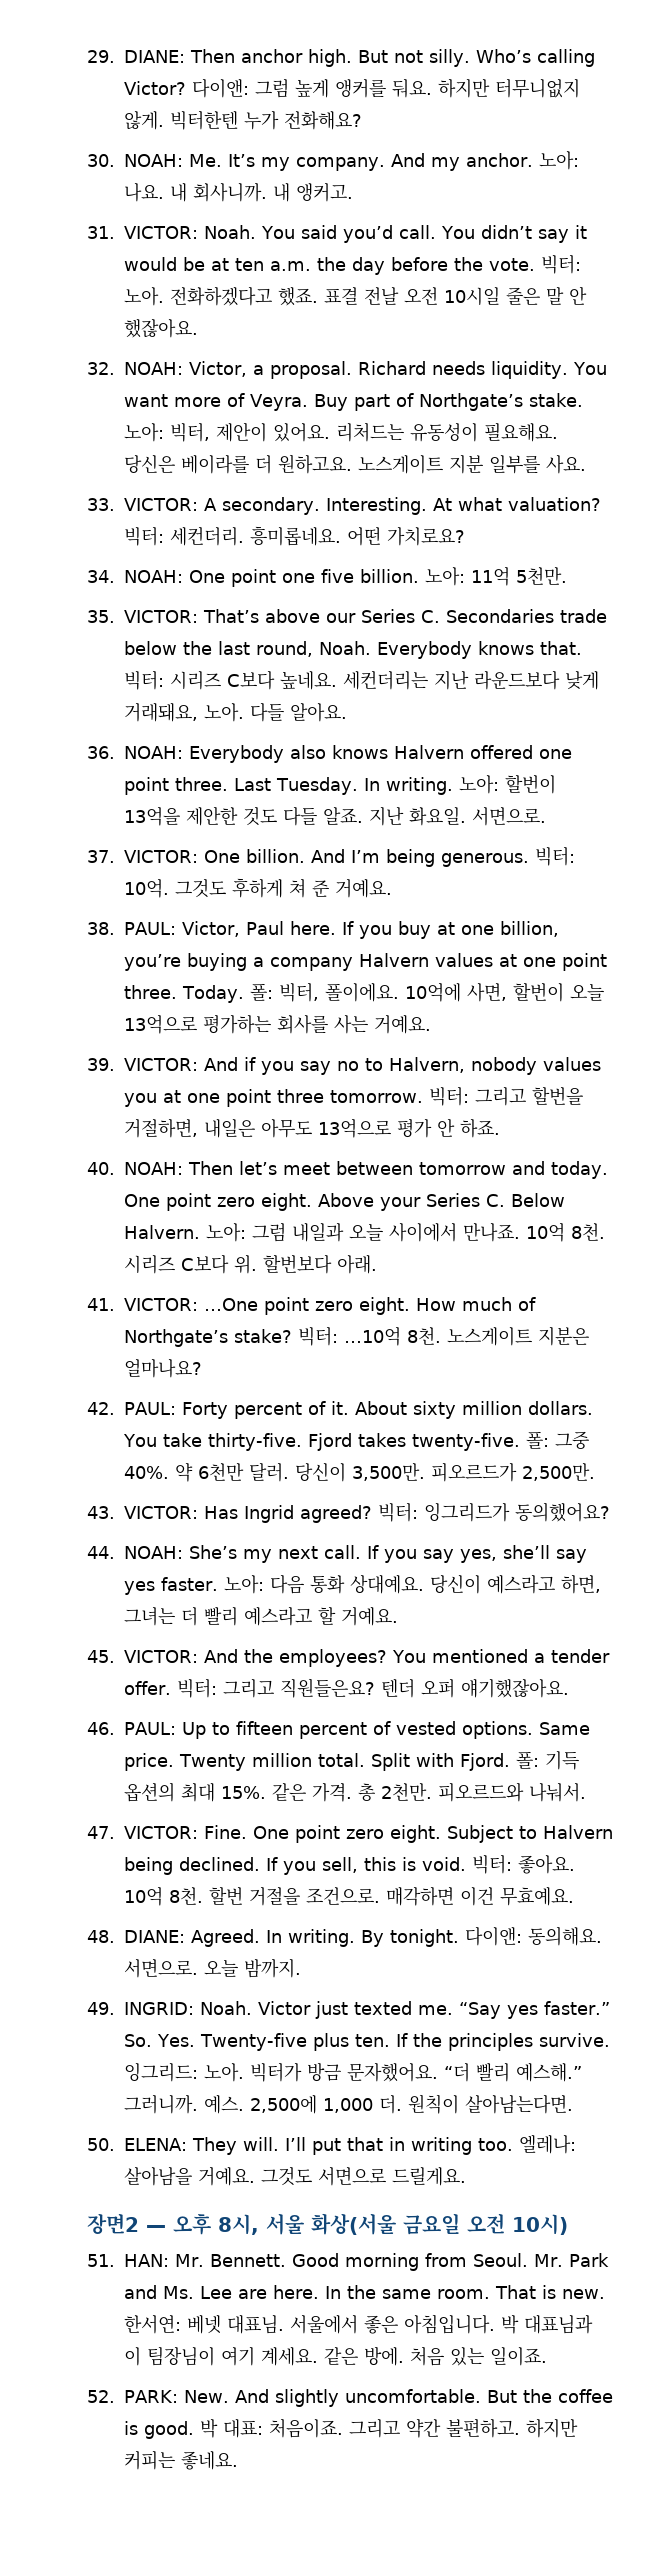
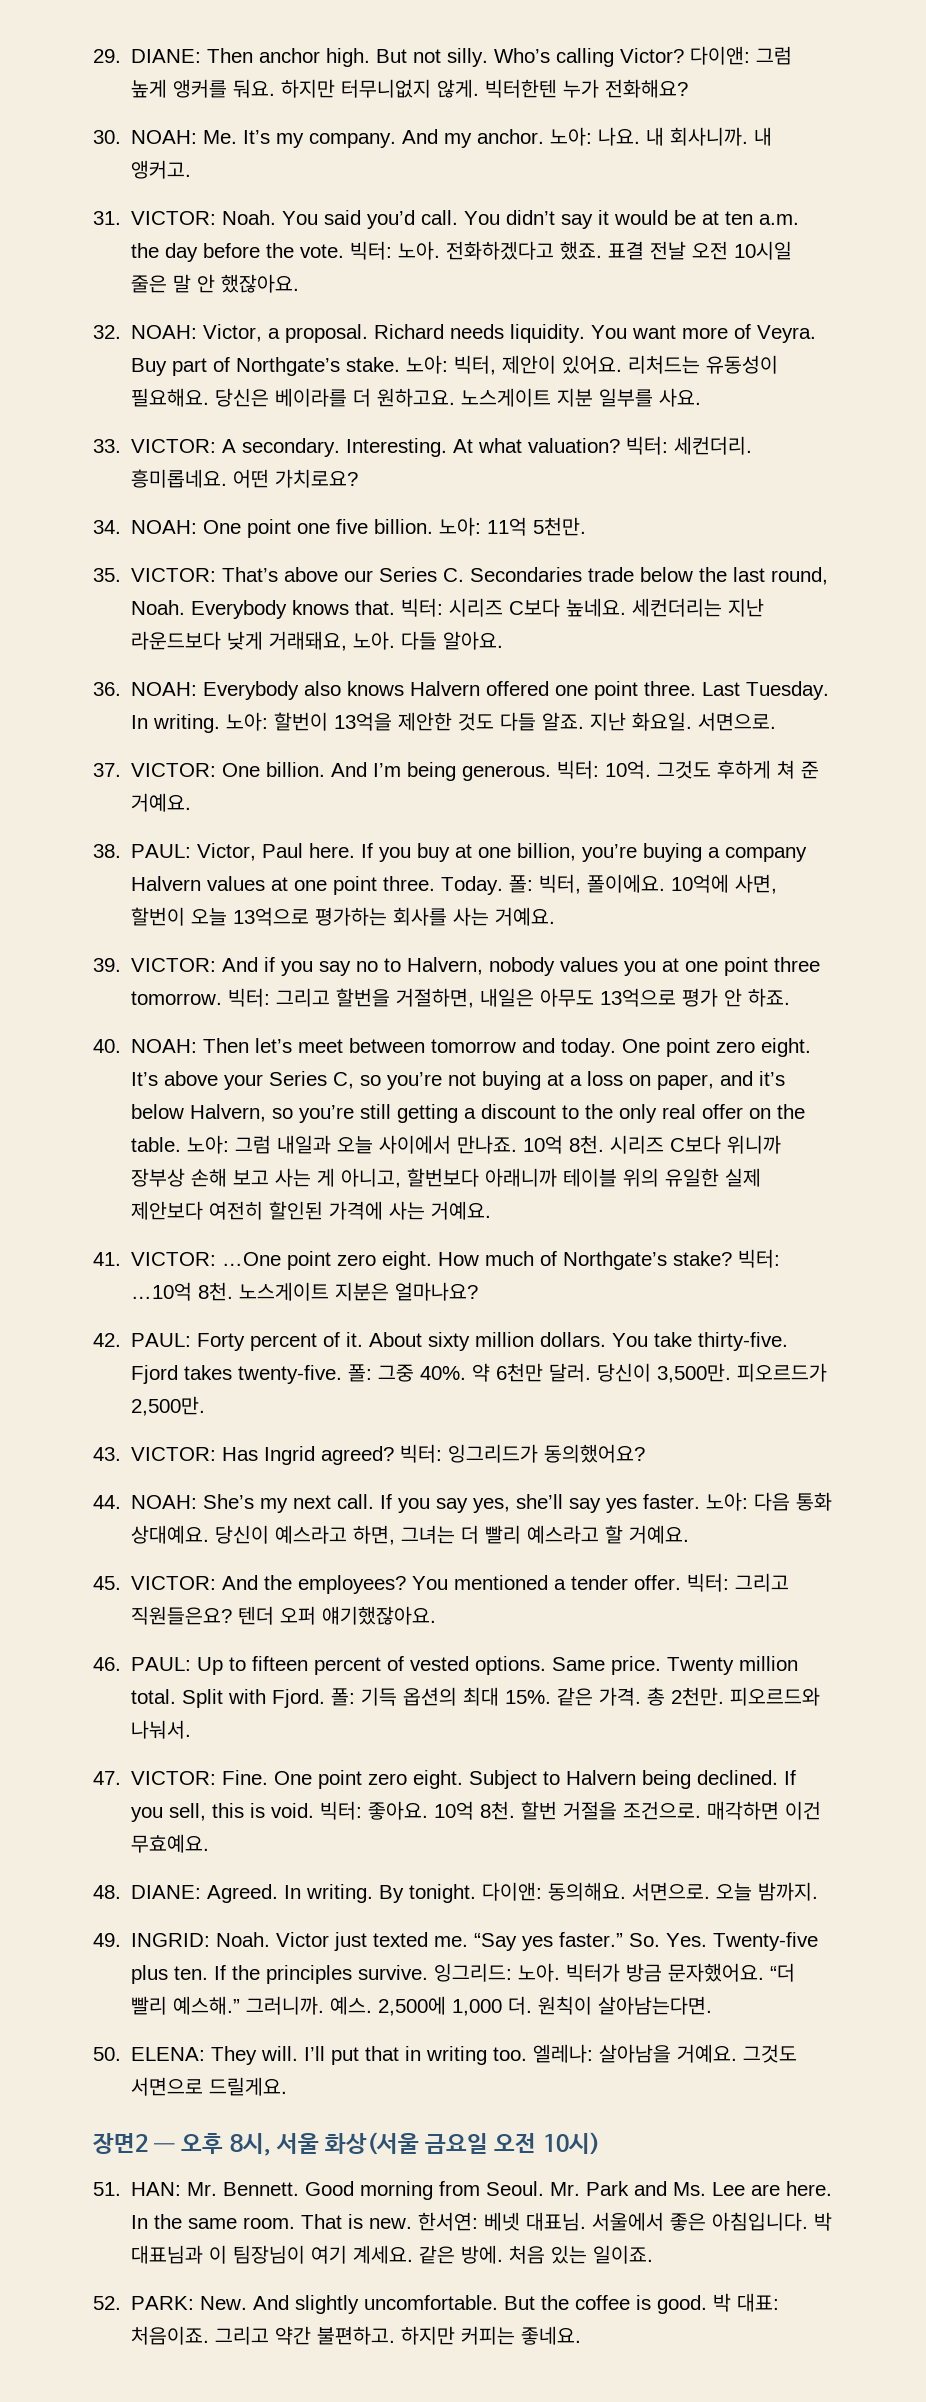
[318,1193,565,1211] [124,1225,200,1239] Above your Series C. Below Halvern. -> [131,1071,786,1090] [131,1104,806,1123] [131,1137,182,1152] It’s above your Series C, so you’re not buying at a loss on paper, and it’s below Halvern, so you’re still getting a discount to the only real offer on the table.
[234,1254,377,1274] 위. 할번보다 아래. -> [727,1135,782,1154] [131,1168,762,1188] [131,1201,492,1220] 위니까 장부상 손해 보고 사는 게 아니고, 할번보다 아래니까 테이블 위의 유일한 실제 제안보다 여전히 할인된 가격에 사는 거예요.

